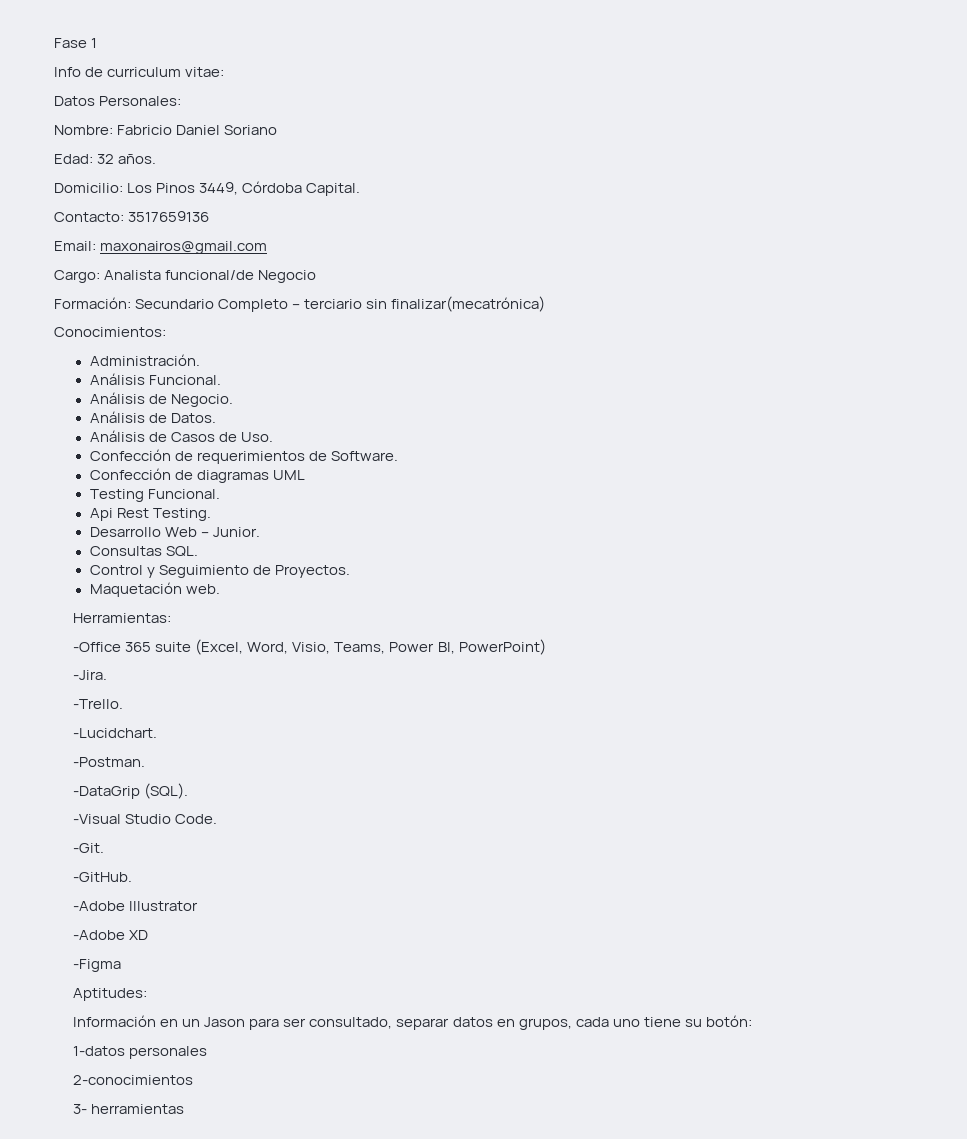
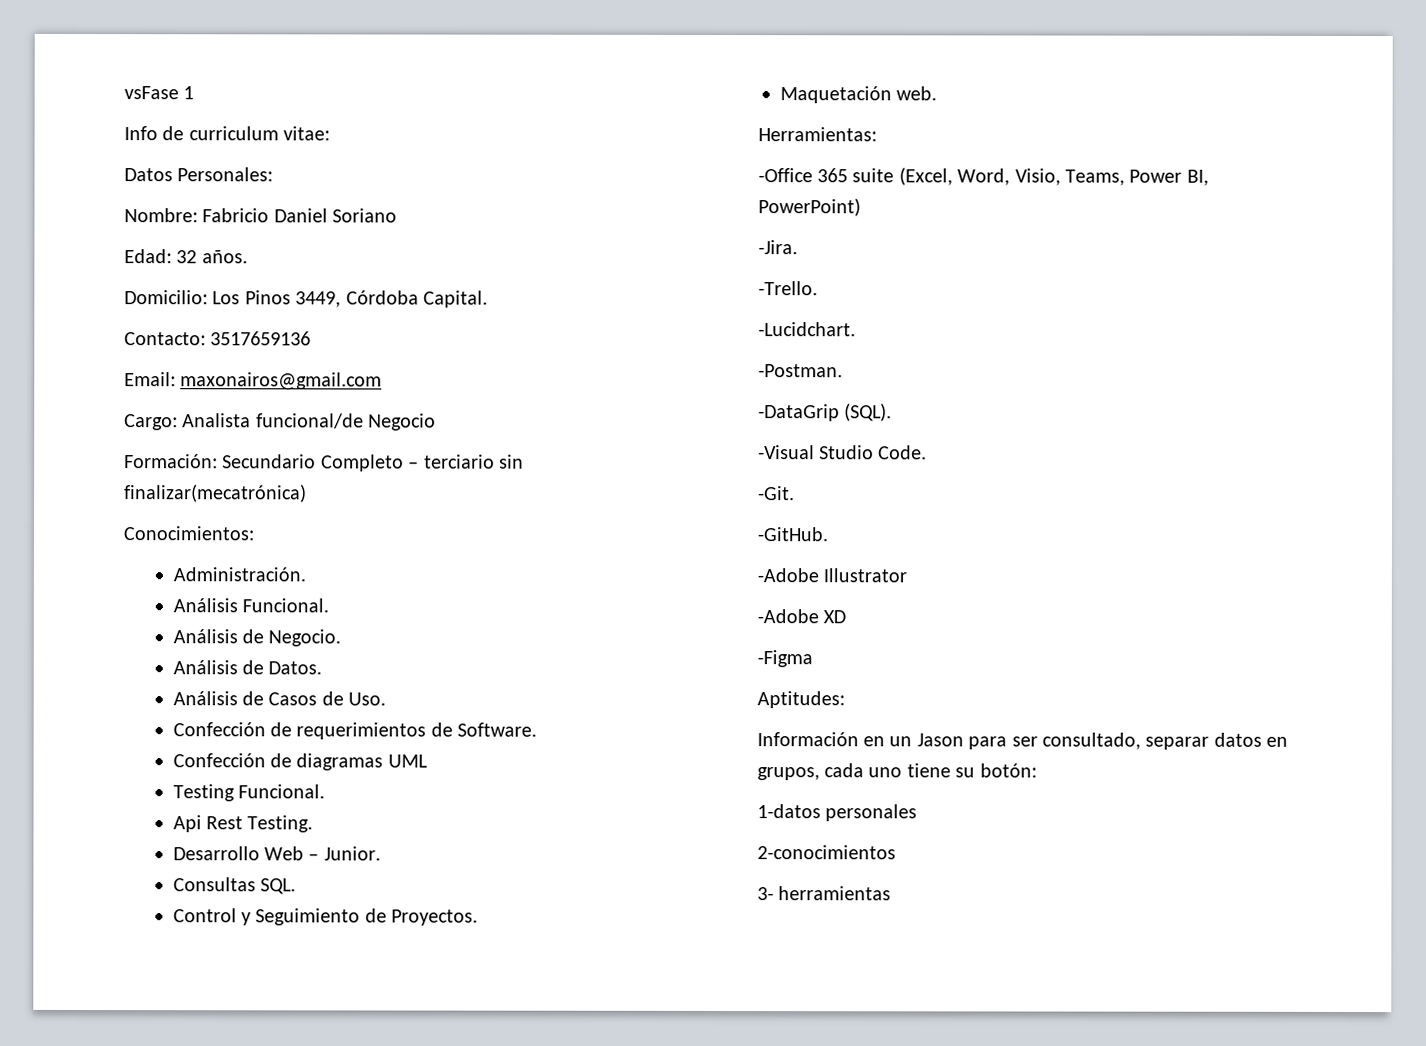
[54,38,87,48] Fase -> [124,86,179,100] vsFase

